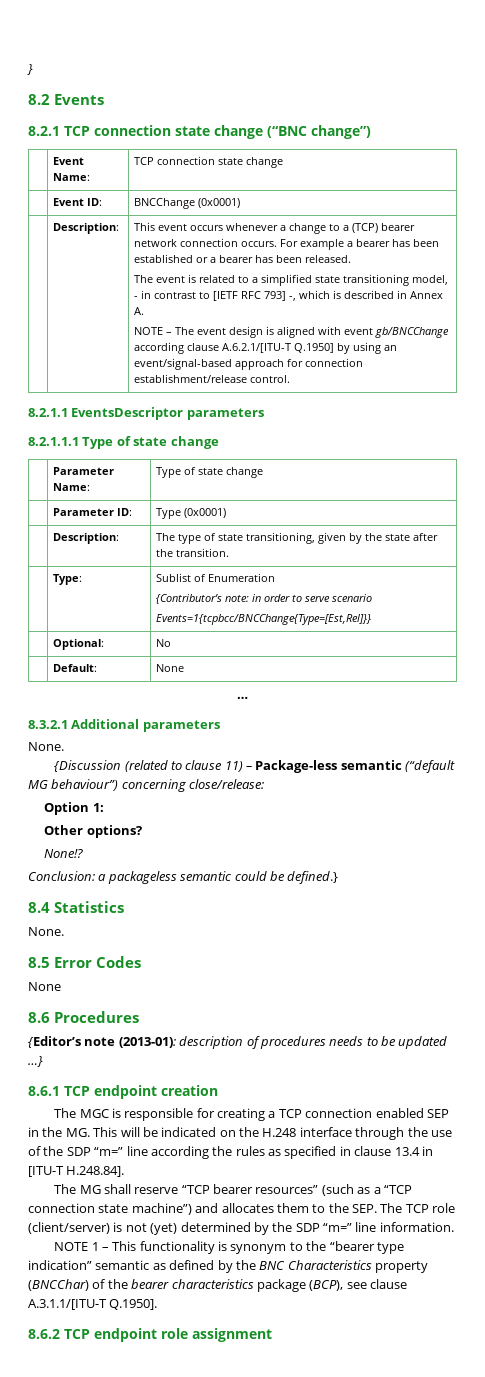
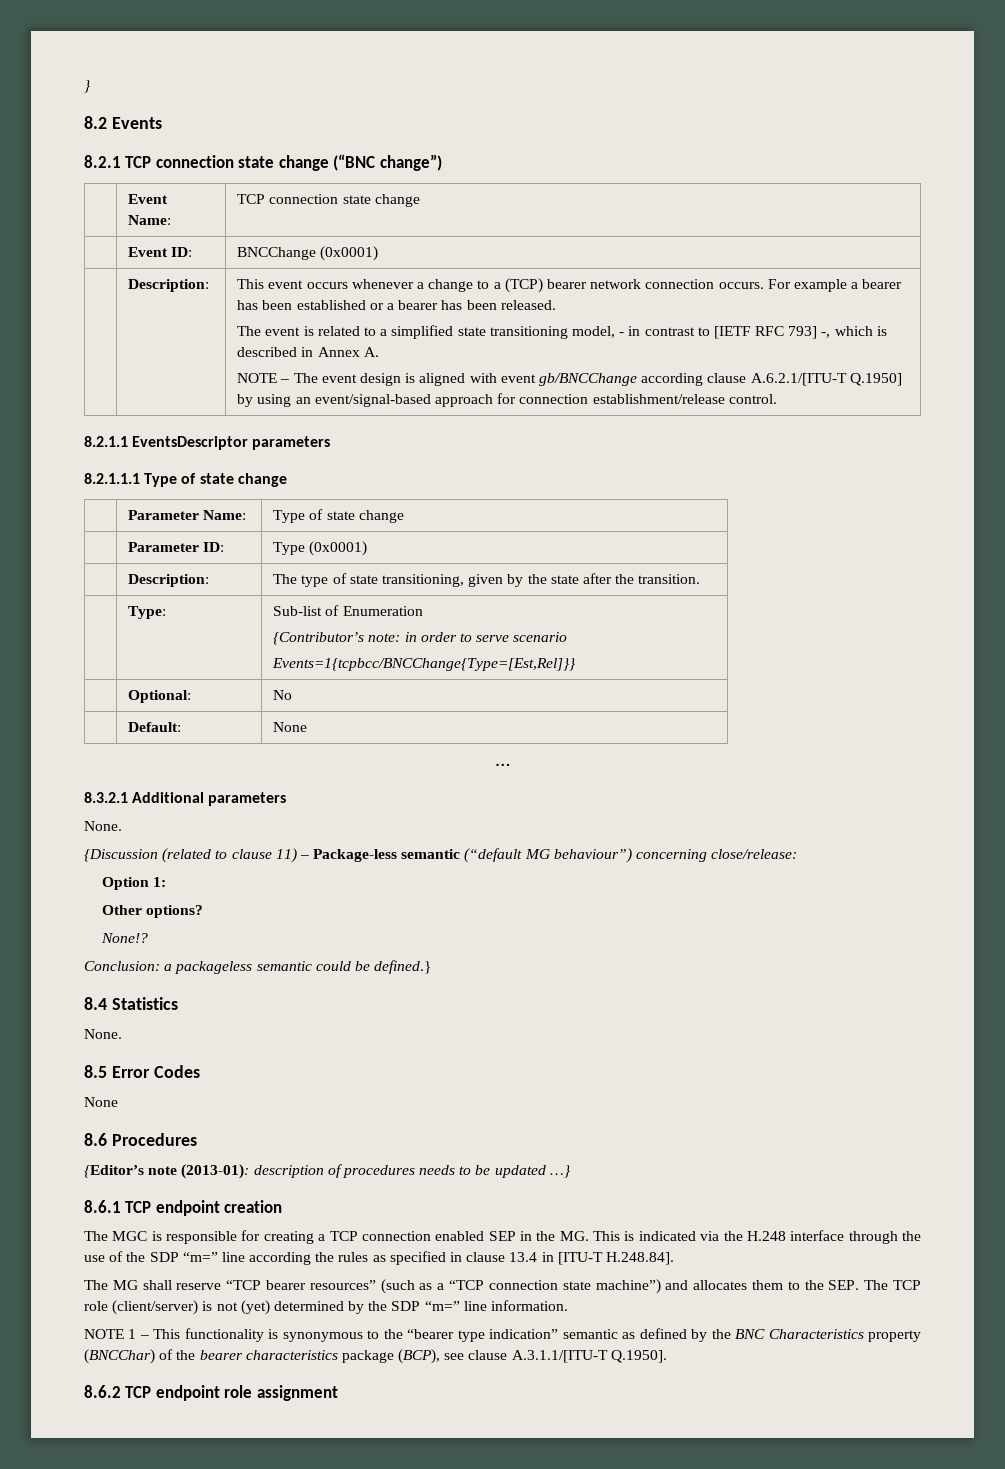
[156,573,192,582] Sublist -> [273,606,323,616] Sub-list
[120,1127,236,1137] will be indicated on -> [624,1231,720,1241] is indicated via
[230,1244,287,1254] synonym -> [282,1332,363,1342] synonymous

